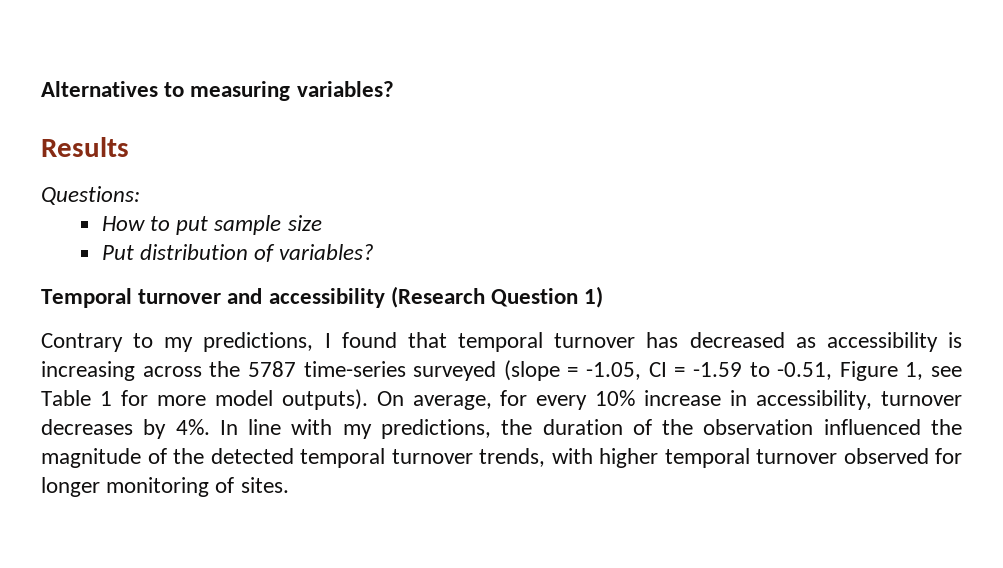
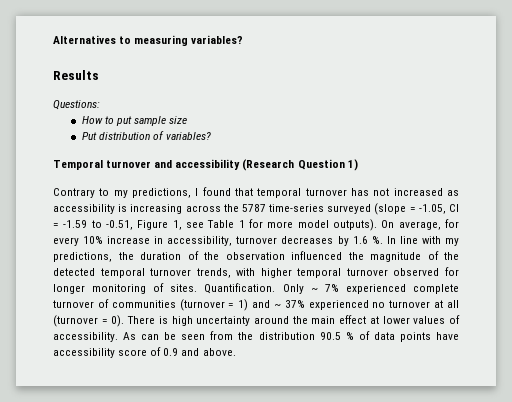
[689,332,785,348] decreased -> [373,188,443,196] not increased
[175,419,210,435] 4%. -> [352,236,383,244] 1.6 %.
(289, 485) none -> [204,283,459,294] [53,299,460,311] [53,315,461,327] [53,331,460,342] [53,347,236,358] Quantification. Only ~ 7% experienced complete turnover of communities (turnover = 1) and ~ 37% experienced no turnover at all (turnover = 0). There is high uncertainty around the main effect at lower values of accessibility. As can be seen from the distribution 90.5 % of data points have accessibility score of 0.9 and above.

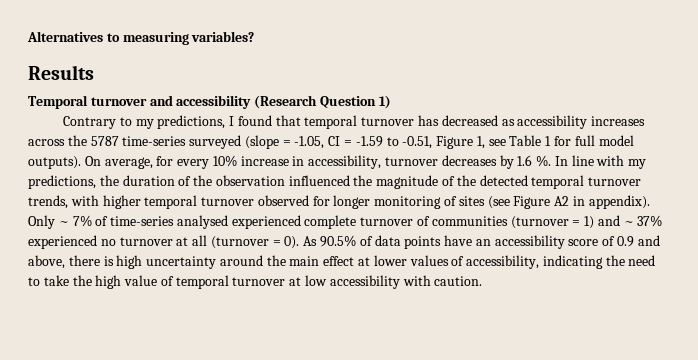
[53,100,100,110] [81,116,188,126] [81,131,211,140] // Questions: // How to put sample size // Put distribution of variables? -> (94, 72) none
[373,188,459,196] [53,204,183,214] not increased as accessibility is increasing -> [441,115,646,129] decreased as accessibility increases
[267,221,294,228] more -> [574,135,595,146] full
[170,283,339,294] sites. Quantification. Only ~ 7% -> [458,195,650,209] [28,215,228,229] sites (see Figure A2 in appendix). Only ~ 7% of time-series analysed
[127,316,156,324] There -> [303,235,660,249] [28,255,100,269] As 90.5% of data points have an accessibility score of 0.9 and above, there
[53,331,460,342] [53,347,236,358] accessibility. As can be seen from the distribution 90.5 % of data points have accessibility score of 0.9 and above. -> [466,255,656,269] [28,275,483,289] accessibility, indicating the need to take the high value of temporal turnover at low accessibility with caution.

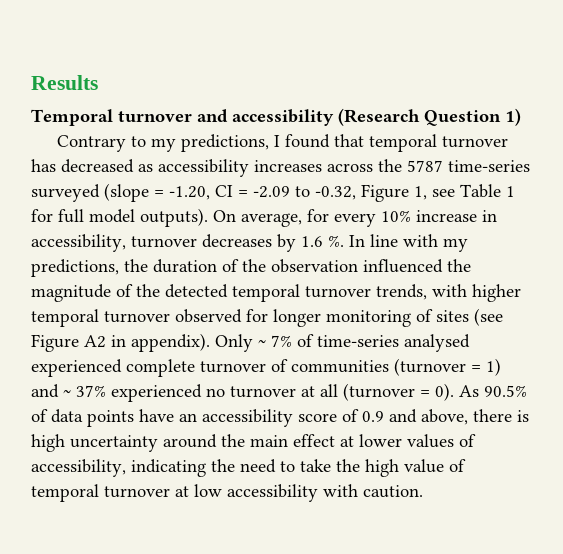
[27,31,255,45] Alternatives to measuring variables? // -> (31, 82) none
[294,136,325,149] -1.05, -> [169,186,210,200] -1.20,
[355,136,433,149] -1.59 to -0.51, -> [253,186,356,200] -2.09 to -0.32,

